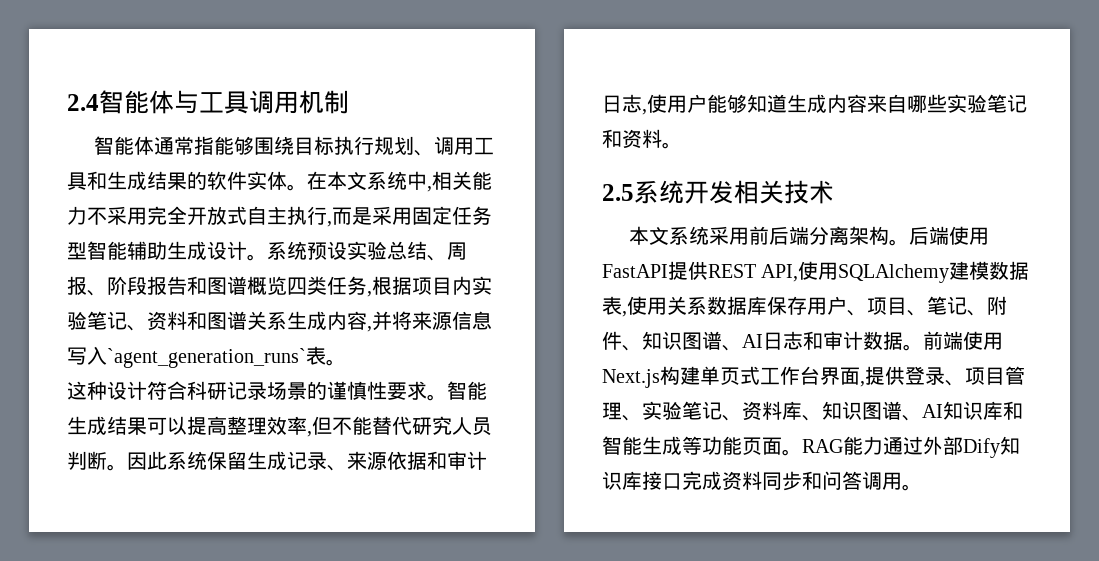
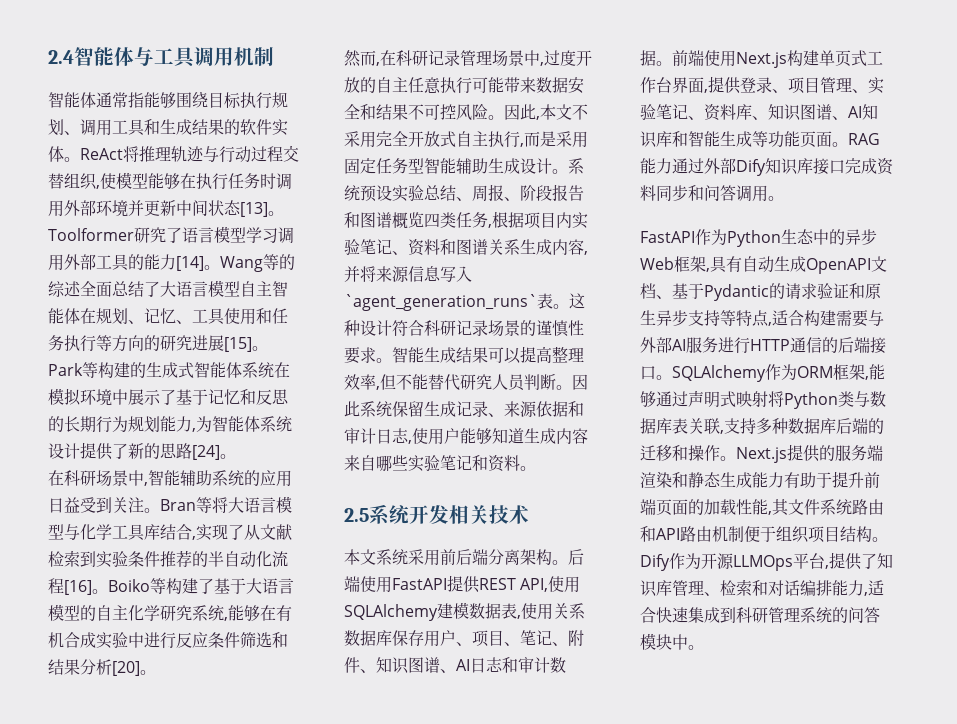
[307,171,492,192] [67,206,87,225] 在本文系统中,相关能力 -> [80,145,299,163] [48,172,292,190] [48,200,284,217] [48,226,294,244] [48,254,295,272] [48,280,288,297] [48,308,288,325] [48,335,268,352] [48,362,290,378] [48,388,289,406] [48,416,292,433] [48,442,236,460] [48,470,292,487] [48,496,292,513] [48,524,292,541] [48,550,288,568] [48,578,294,595] [48,604,292,622] [48,632,288,649] [48,659,156,676] [344,50,592,67] [344,77,584,94] [344,104,572,121] ReAct将推理轨迹与行动过程交替组织,使模型能够在执行任务时调用外部环境并更新中间状态[13]。Toolformer研究了语言模型学习调用外部工具的能力[14]。Wang等的综述全面总结了大语言模型自主智能体在规划、记忆、工具使用和任务执行等方向的研究进展[15]。Park等构建的生成式智能体系统在模拟环境中展示了基于记忆和反思的长期行为规划能力,为智能体系统设计提供了新的思路[24]。 // 在科研场景中,智能辅助系统的应用日益受到关注。Bran等将大语言模型与化学工具库结合,实现了从文献检索到实验条件推荐的半自动化流程[16]。Boiko等构建了基于大语言模型的自主化学研究系统,能够在有机合成实验中进行反应条件筛选和结果分析[20]。 // 然而,在科研记录管理场景中,过度开放的自主任意执行可能带来数据安全和结果不可控风险。因此,本文
(346, 362) // -> (569, 306) none
(922, 487) none -> [640,229,877,247] [640,256,887,274] [640,283,881,301] [640,310,884,327] [640,337,886,354] [640,364,885,382] [640,390,886,409] [640,418,884,434] [640,444,883,463] [640,471,880,488] [640,499,884,516] [640,526,888,543] [640,552,893,571] [640,579,884,597] [640,607,880,623] [640,633,704,650] // FastAPI作为Python生态中的异步Web框架,具有自动生成OpenAPI文档、基于Pydantic的请求验证和原生异步支持等特点,适合构建需要与外部AI服务进行HTTP通信的后端接口。SQLAlchemy作为ORM框架,能够通过声明式映射将Python类与数据库表关联,支持多种数据库后端的迁移和操作。Next.js提供的服务端渲染和静态生成能力有助于提升前端页面的加载性能,其文件系统路由和API路由机制便于组织项目结构。Dify作为开源LLMOps平台,提供了知识库管理、检索和对话编排能力,适合快速集成到科研管理系统的问答模块中。

